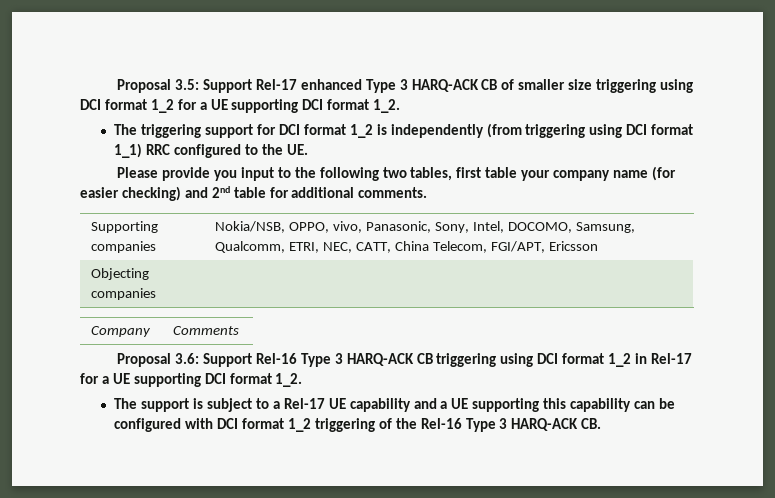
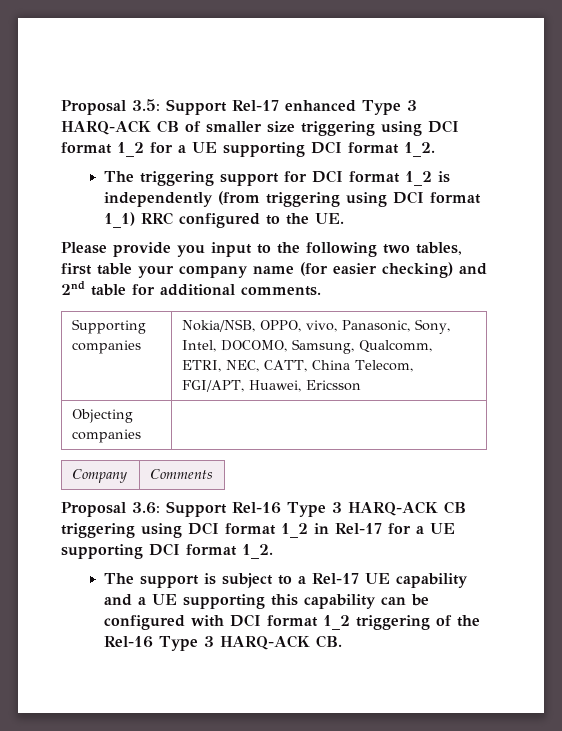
(545, 247) none -> [249,380,302,392] Huawei,

